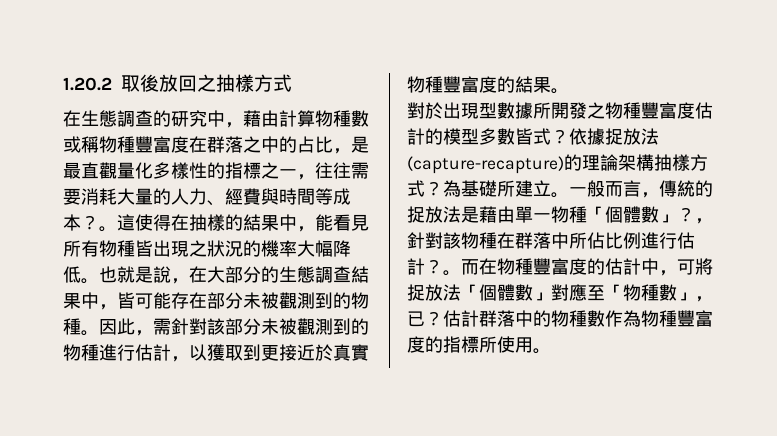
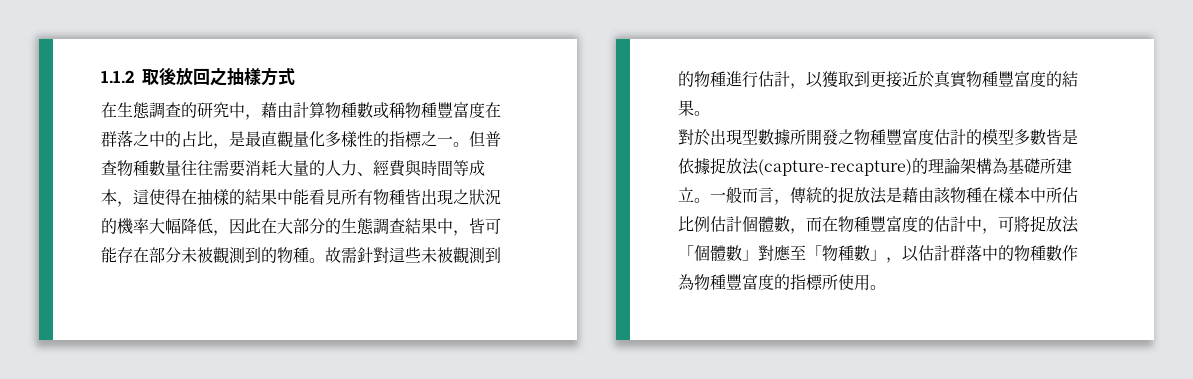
[63,77,112,91] 1.20.2 -> [101,70,134,83] 1.1.2
[297,174,315,180] ， -> [453,131,501,147] [101,160,181,177] 。但普查物種數量
[81,215,117,232] ？。 -> [117,201,133,207] ，
[297,226,315,232] ， -> (293, 197) none
[81,266,189,284] 。也就是說， -> [213,218,261,236] ，因此
[99,318,261,336] 因此，需針對該部分 -> [325,247,421,263] 故需針對這些
[533,128,569,145] 式？ -> [1062,129,1078,145] 是
[654,154,708,171] [407,180,443,197] 抽樣方式？ -> (992, 166) none
[515,206,713,224] [407,232,443,249] 單一物種「個體數」？，針對 -> (934, 195) none
[515,232,551,249] 群落 -> [998,187,1030,203] 樣本
[641,232,695,249] [407,258,461,276] 進行估計？。 -> [710,216,806,234] 估計個體數，
[407,311,443,327] 已？ -> [902,245,919,262] 以

